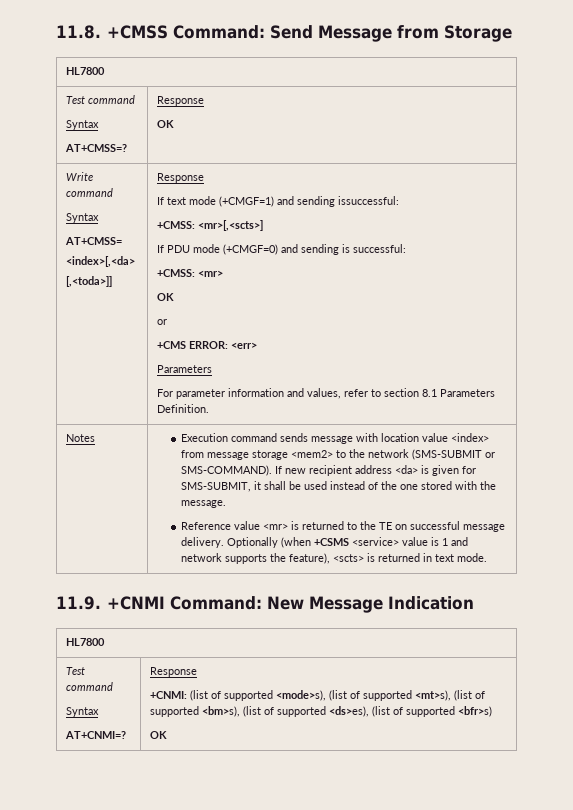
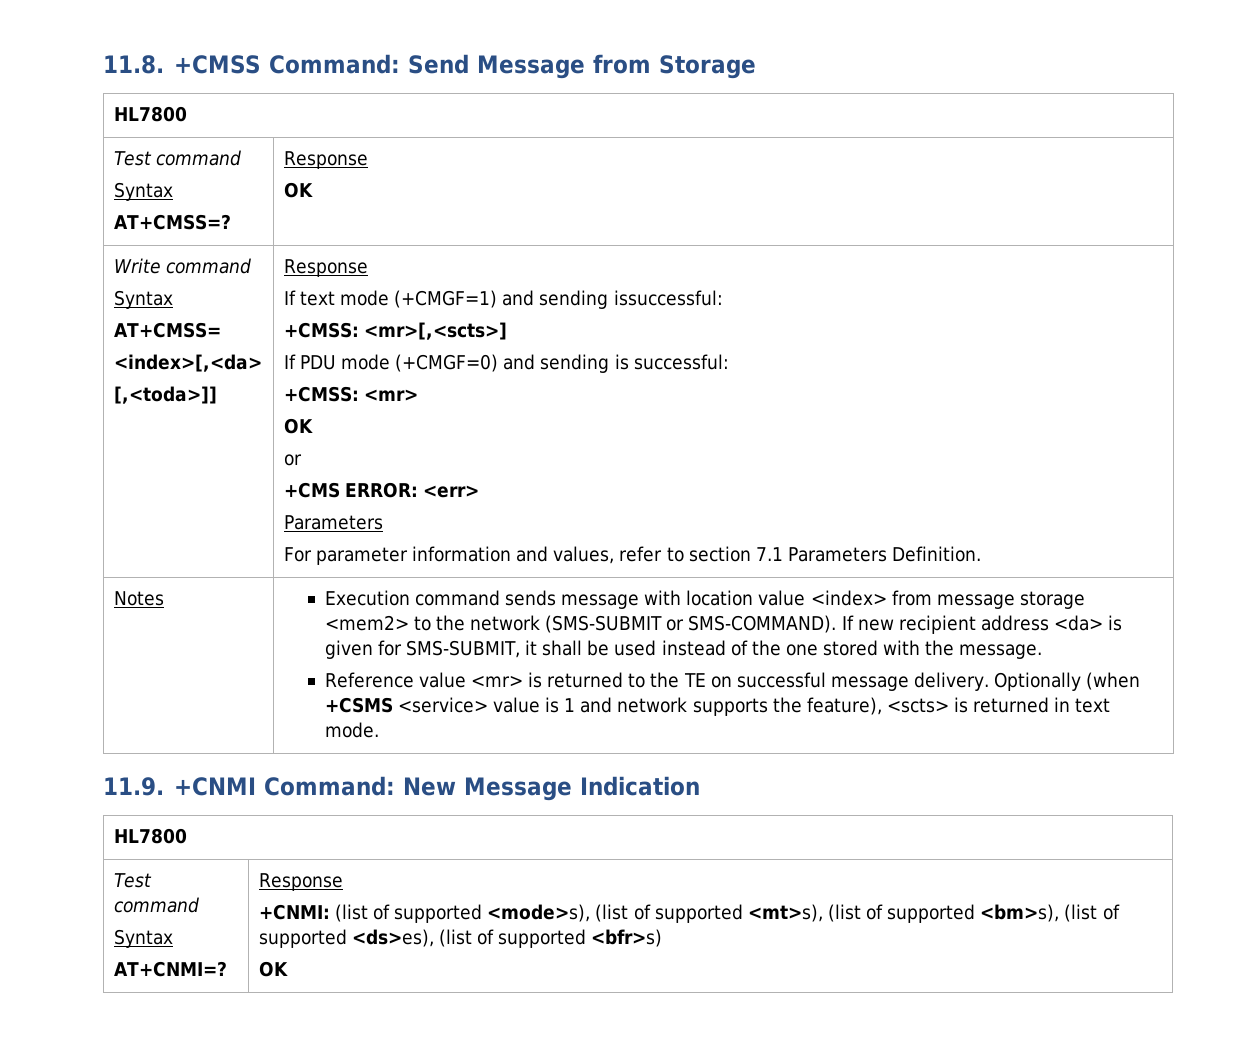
[421,389,437,397] 8.1 -> [755,547,783,561] 7.1

